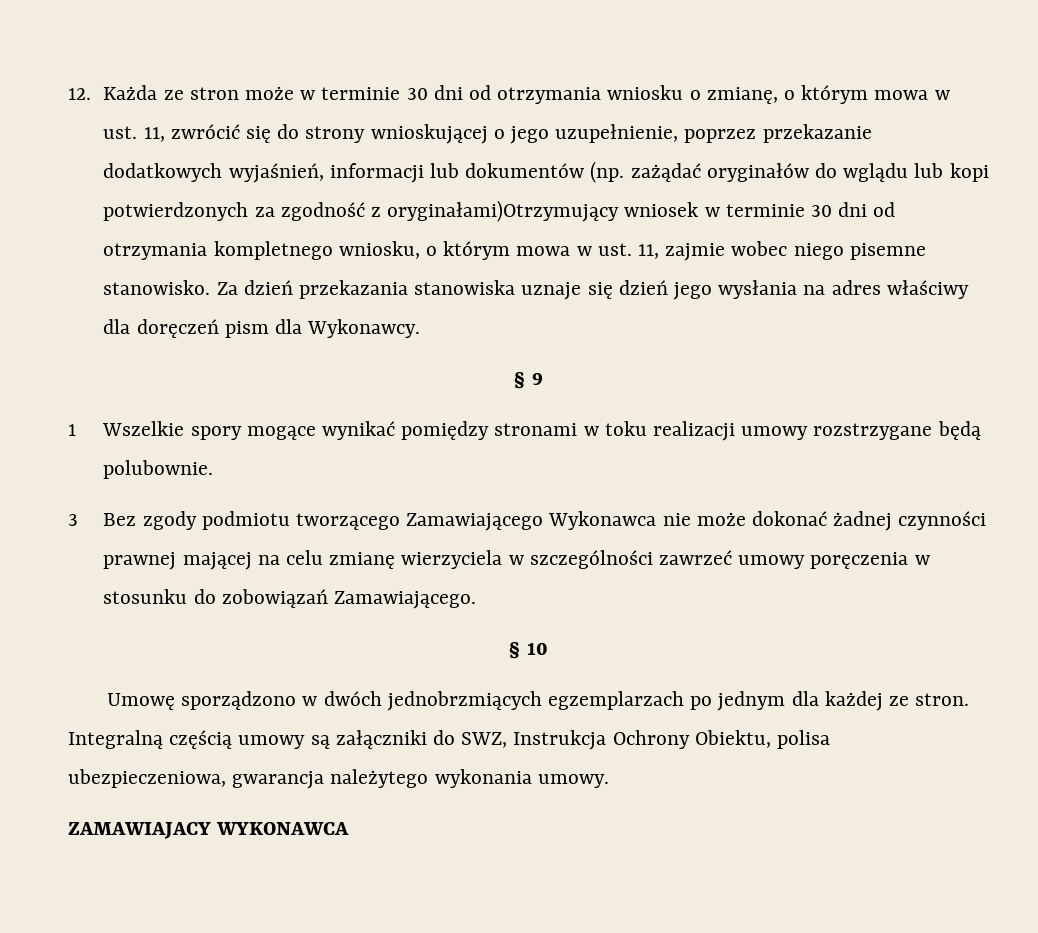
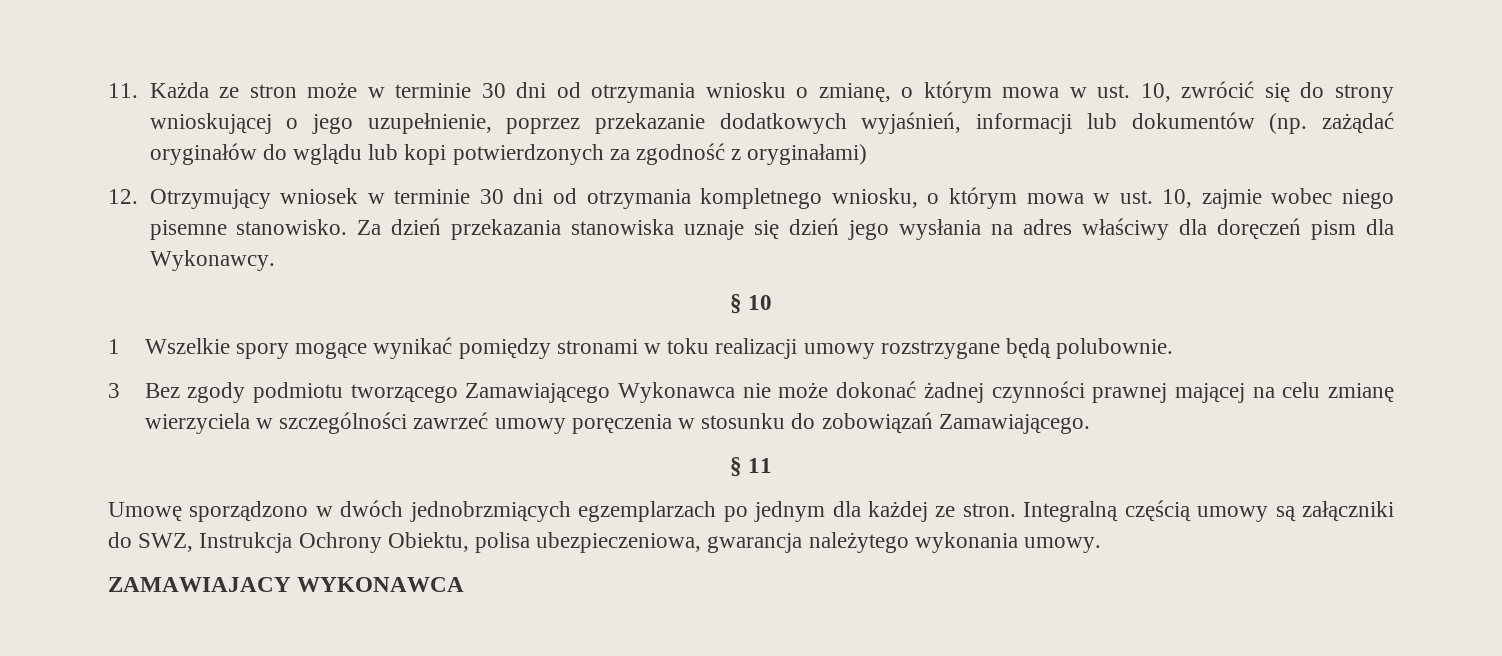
[68,88,91,100] 12. -> [108,83,138,98] 11.
[143,127,165,142] 11, -> [1140,83,1171,102] 10,
[387,200,620,222] oryginałami)Otrzymujący -> [747,144,868,165] [108,189,271,209] oryginałami) // 12. Otrzymujący
[637,244,659,259] 11, -> [1162,189,1193,208] 10,
[531,372,543,385] 9 -> [748,295,773,310] 10
[526,642,548,655] 10 -> [748,458,773,473] 11

